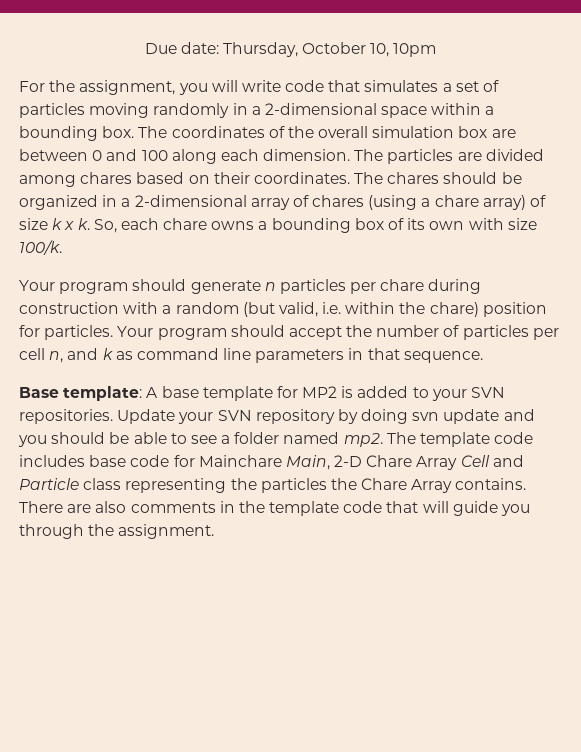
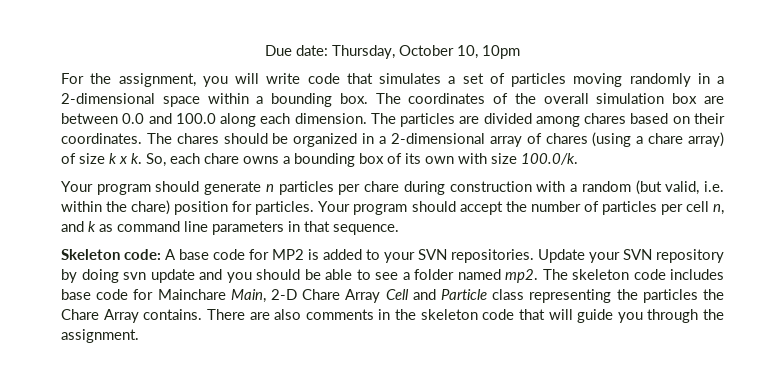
[92,149,168,161] 0 and 100 -> [122,113,216,124] 0.0 and 100.0
[19,240,62,255] 100/k. -> [521,153,578,165] 100.0/k.
[19,386,143,401] Base template: -> [61,249,161,260] Skeleton code:
[202,386,273,401] template -> [213,249,245,260] code
[420,432,491,447] template -> [572,269,629,280] skeleton
[269,501,340,516] template -> [420,309,478,320] skeleton

